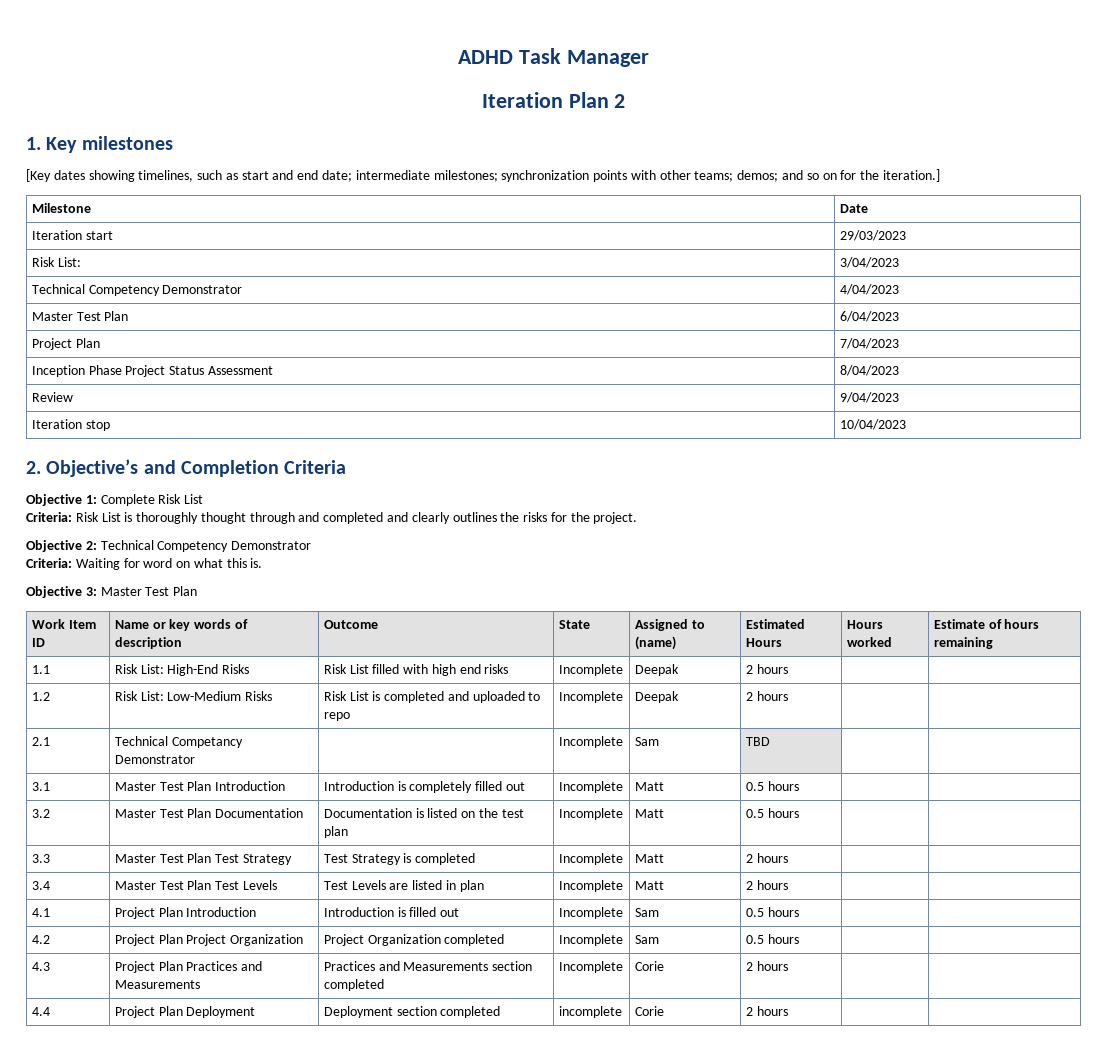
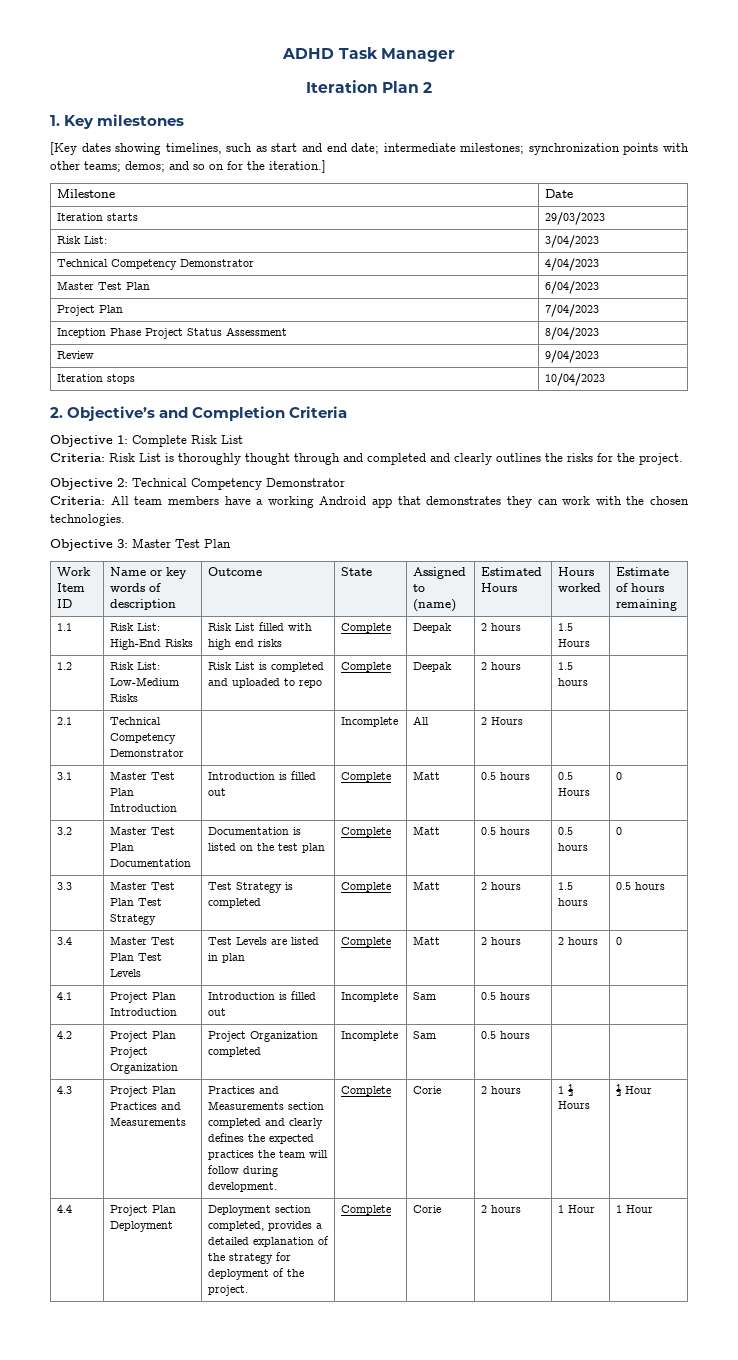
[85,231,113,240] start -> [106,213,138,221] starts
[85,420,110,431] stop -> [106,374,135,384] stops
[75,558,263,570] Waiting for word on what this is. -> [110,496,689,508] [50,514,125,526] All team members have a working Android app that demonstrates they can work with the chosen technologies.
[558,664,623,676] [634,664,679,676] [745,664,788,674] Incomplete | Deepak | 2 hours | -> [340,623,391,633] [412,623,452,633] [480,623,521,631] [557,623,573,631] [557,639,590,647] Complete | Deepak | 2 hours | 1.5 Hours
[558,691,623,703] [634,691,679,703] [745,691,788,701] Incomplete | Deepak | 2 hours | -> [340,662,391,672] [412,662,452,672] [480,662,521,670] [557,662,573,670] [557,678,588,686] Complete | Deepak | 2 hours | 1.5 hours
[171,737,243,748] Competancy -> [109,733,176,744] Competency
[634,737,659,746] [745,737,770,746] Sam | TBD -> [412,716,429,725] [480,717,523,725] All | 2 Hours
[409,781,525,793] [558,781,623,793] [634,782,664,791] [745,781,799,791] completely filled out | Incomplete | Matt | 0.5 hours | | -> [290,771,316,780] [207,788,226,796] [340,772,391,782] [412,771,440,780] [480,772,530,780] [557,772,573,780] [557,788,590,796] [615,772,622,780] filled out | Complete | Matt | 0.5 hours | 0.5 Hours | 0
[558,808,623,820] [634,809,664,818] [745,808,799,818] Incomplete | Matt | 0.5 hours | | -> [340,827,391,837] [412,826,440,835] [480,827,530,835] [557,827,573,835] [557,843,588,851] [615,827,622,835] Complete | Matt | 0.5 hours | 0.5 hours | 0
[558,853,623,865] [634,854,664,863] [745,853,788,863] Incomplete | Matt | 2 hours | | -> [340,882,391,892] [412,881,440,890] [480,882,521,890] [557,882,573,890] [557,898,588,906] [615,882,665,890] Complete | Matt | 2 hours | 1.5 hours | 0.5 hours
[558,880,623,892] [634,881,664,890] [745,880,788,890] Incomplete | Matt | 2 hours | | -> [340,937,391,947] [412,936,440,945] [480,937,521,945] [557,937,598,945] [615,937,622,945] Complete | Matt | 2 hours | 2 hours | 0
[558,961,623,973] [634,961,664,971] [745,961,788,971] | Incomplete | Corie | 2 hours | | -> [264,1118,323,1129] [207,1133,314,1144] [207,1150,328,1160] [207,1165,278,1177] [207,1182,277,1192] [340,1086,391,1096] [412,1086,441,1094] [480,1086,521,1094] [557,1084,574,1096] [557,1101,590,1109] [615,1084,652,1096] and clearly defines the expected practices the team will follow during development. | Complete | Corie | 2 hours | 1 ½ Hours | ½ Hour
[440,1006,501,1018] [558,1006,622,1018] [634,1006,664,1016] [745,1006,788,1016] completed | incomplete | Corie | 2 hours | | -> [207,1221,322,1231] [207,1236,329,1247] [207,1252,291,1264] [207,1268,304,1280] [207,1285,248,1296] [340,1205,391,1215] [412,1205,441,1213] [480,1205,521,1213] [557,1205,595,1213] [615,1205,653,1213] completed, provides a detailed explanation of the strategy for deployment of the project. | Complete | Corie | 2 hours | 1 Hour | 1 Hour

